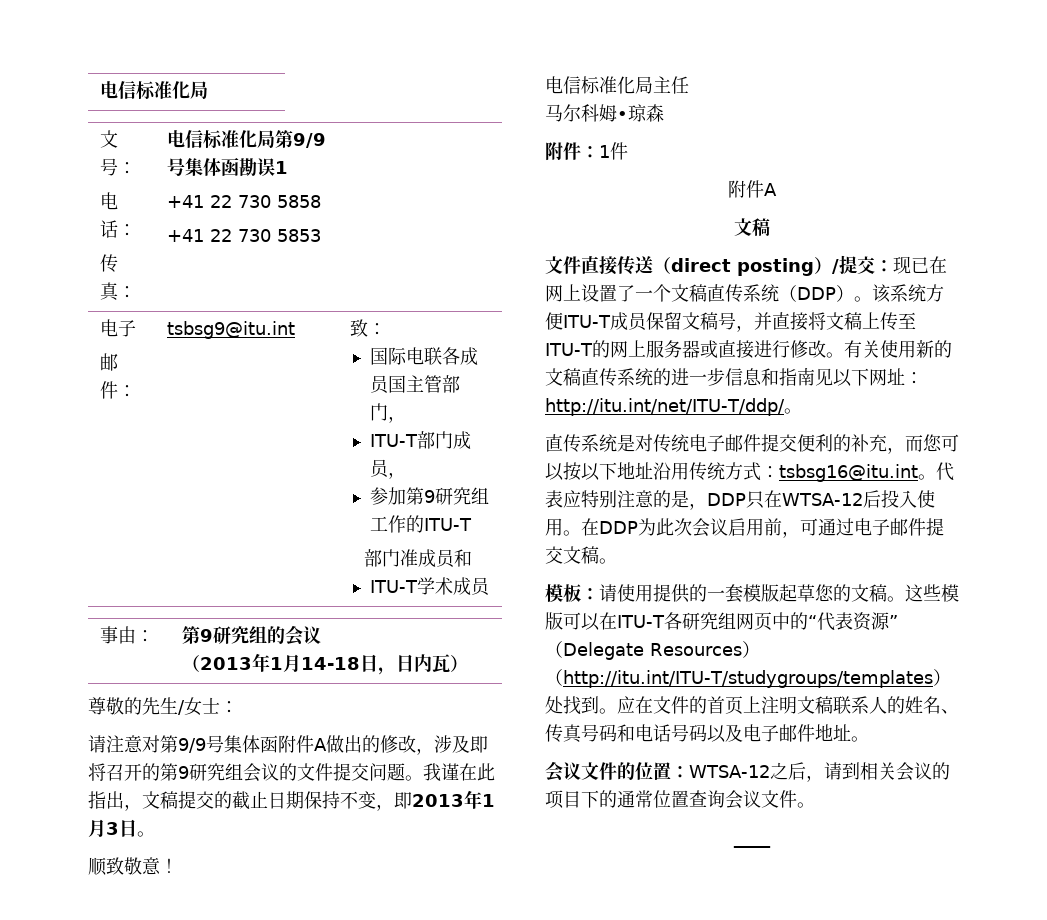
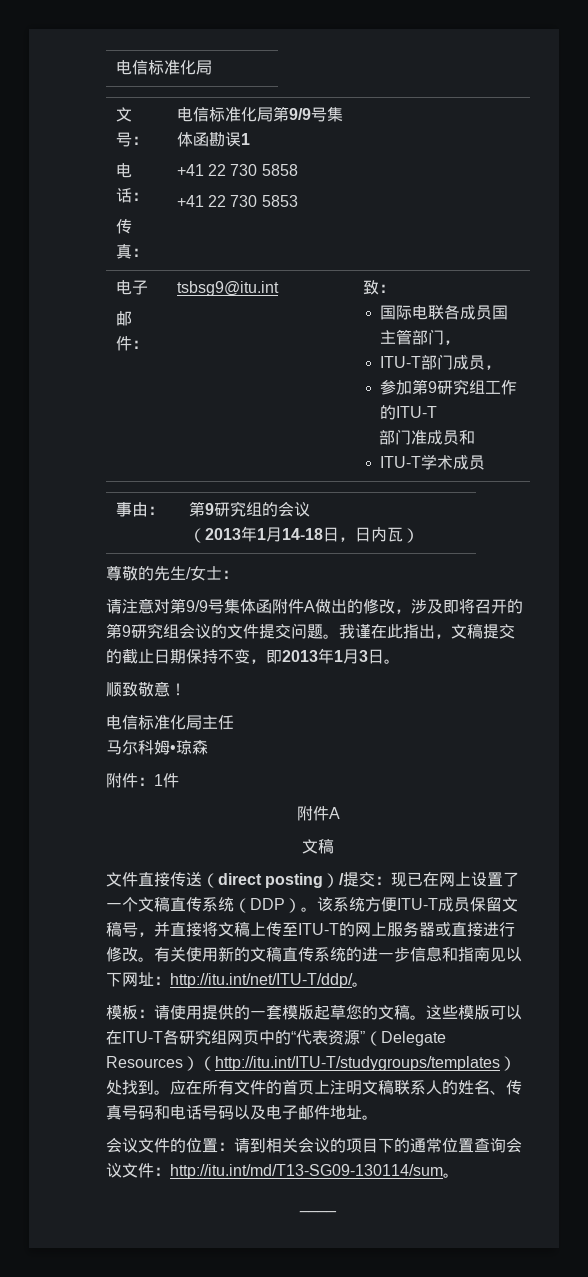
[545,434,959,454] [545,462,954,482] [545,490,935,510] [545,518,944,538] [545,546,617,564] // 直传系统是对传统电子邮件提交便利的补充，而您可以按以下地址沿用传统方式：tsbsg16@itu.int。代表应特别注意的是，DDP只在WTSA-12后投入使用。在DDP为此次会议启用前，可通过电子邮件提交文稿。 -> (368, 984) none
(653, 705) none -> [202,1080,234,1095] 所有
[689,762,824,782] WTSA-12之后， -> (234, 1146) none
(797, 799) none -> [154,1164,443,1179] ：http://itu.int/md/T13-SG09-130114/sum

